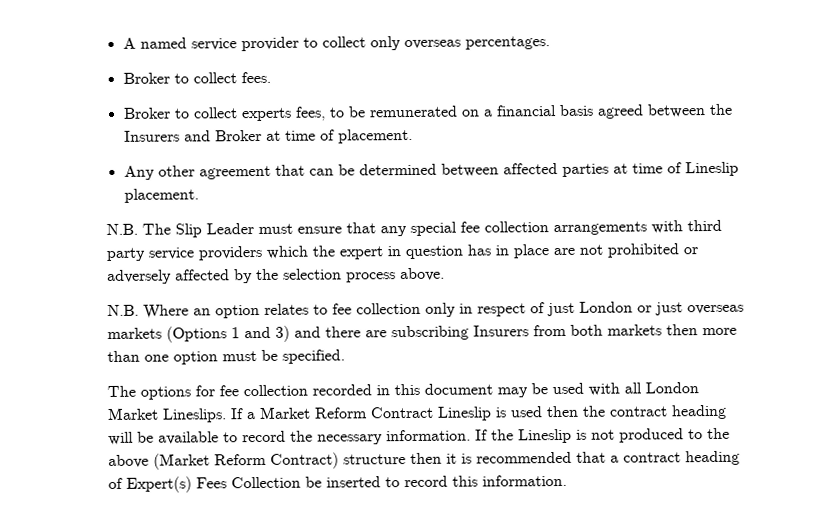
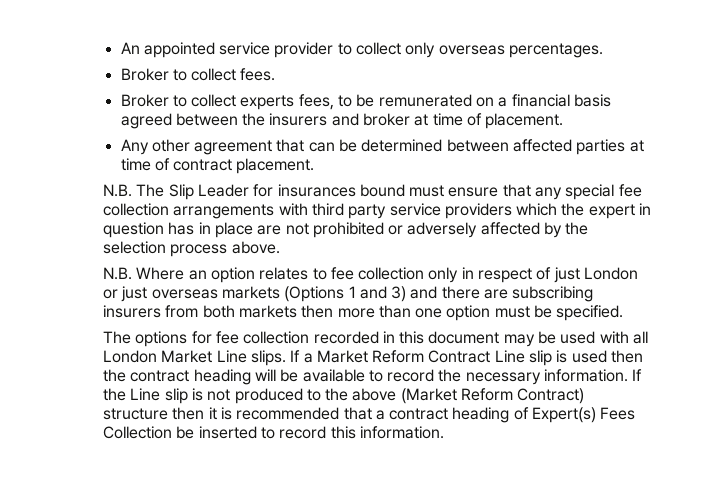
[122,37,187,49] A named -> [120,42,215,58] An appointed
[123,129,262,142] Insurers and Broker -> [269,113,411,126] insurers and broker
[684,161,739,177] Lineslip -> [173,159,233,171] contract
(254, 229) none -> [253,184,405,197] for insurances bound
[472,325,529,337] Insurers -> [102,305,161,318] insurers
[161,408,227,423] Lineslips. -> [216,350,286,366] Line slips.
[436,406,492,421] Lineslip -> [494,350,553,366] Line slip
[517,428,572,444] Lineslip -> [130,388,188,404] Line slip

